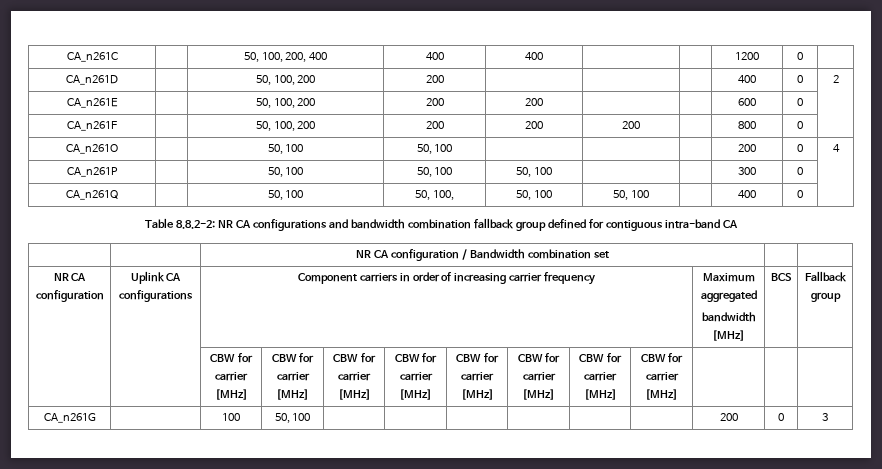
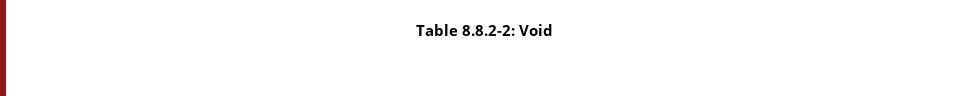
[66,52,118,62] [243,52,328,62] [425,52,444,60] [525,52,543,60] [735,52,759,60] [797,52,803,60] [66,75,118,85] [255,75,316,85] [425,75,444,83] [738,75,756,83] [797,75,803,83] [832,75,839,83] [66,98,118,108] [255,98,316,108] [425,98,444,106] [525,98,543,106] [738,98,756,106] [797,98,803,106] [67,121,117,131] [255,121,316,131] [425,121,444,129] [525,121,543,129] [622,121,640,129] [738,121,756,129] [797,121,803,129] [66,144,118,154] [267,144,304,154] [416,144,453,154] [738,144,756,152] [797,144,803,152] [832,144,840,152] [67,167,118,177] [267,167,304,177] [416,167,453,177] [516,167,552,177] [738,167,756,175] [797,167,803,175] [66,190,118,200] [267,190,304,200] [415,190,454,200] [516,190,552,200] [613,190,649,200] [738,190,756,198] [797,190,803,198] [145,218,738,231] [356,249,609,261] [53,273,87,281] [35,290,104,302] [130,271,182,284] [119,290,193,302] [297,272,596,285] [702,273,755,282] [700,290,757,302] [701,312,756,322] [712,330,745,341] [770,273,792,281] [804,271,847,282] [810,292,841,302] [210,353,253,363] [215,372,248,381] [214,389,248,400] [271,353,315,363] [276,372,310,381] [276,389,309,400] [333,353,376,363] [338,372,371,381] [337,389,371,400] [394,353,438,363] [399,372,433,381] [399,389,432,400] [456,353,499,363] [461,372,494,381] [460,389,494,400] [517,353,561,363] [522,372,556,381] [522,389,555,400] [579,353,622,363] [584,372,617,381] [583,389,617,400] [640,353,684,363] [645,372,679,381] [645,389,678,400] [43,413,96,423] [222,413,240,421] [274,413,311,423] [719,413,738,421] [778,413,784,421] [822,413,828,421] CA_n261C | | 50, 100, 200, 400 | 400 | 400 | | | 1200 | 0 | // CA_n261D | | 50, 100, 200 | 200 | | | | 400 | 0 | 2 // CA_n261E | | 50, 100, 200 | 200 | 200 | | | 600 | 0 | // CA_n261F | | 50, 100, 200 | 200 | 200 | 200 | | 800 | 0 | // CA_n261O | | 50, 100 | 50, 100 | | | | 200 | 0 | 4 // CA_n261P | | 50, 100 | 50, 100 | 50, 100 | | | 300 | 0 | // CA_n261Q | | 50, 100 | 50, 100, | 50, 100 | 50, 100 | | 400 | 0 | // Table 8.8.2-2: NR CA configurations and bandwidth combination fallback group defined for contiguous intra-band CA // | | NR CA configuration / Bandwidth combination set | | // NR CA configuration | Uplink CA configurations | Component carriers in order of increasing carrier frequency | Maximum aggregated // bandwidth [MHz] | BCS | Fallback group // | | CBW for carrier [MHz] | CBW for carrier [MHz] | CBW for carrier [MHz] | CBW for carrier [MHz] | CBW for carrier [MHz] | CBW for carrier [MHz] | CBW for carrier [MHz] | CBW for carrier [MHz] | | | // CA_n261G | | 100 | 50, 100 | | | | | | | 200 | 0 | 3 -> [415,24,554,36] Table 8.8.2-2: Void

